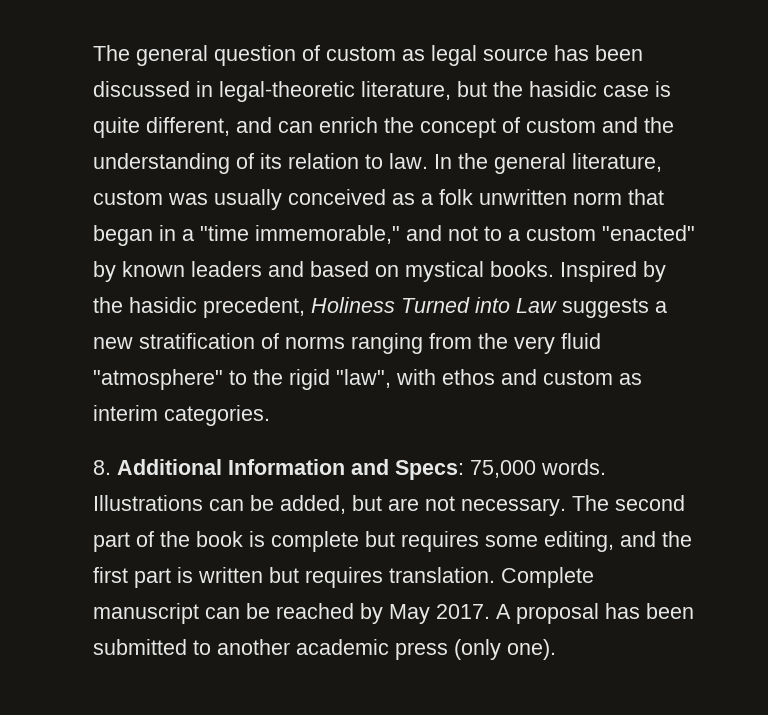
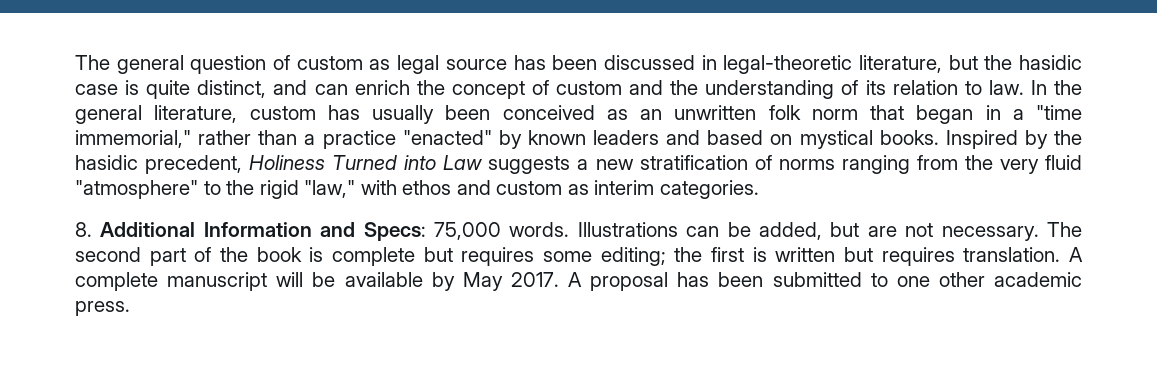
[146,117,230,136] different, -> [197,80,267,98] distinct,
[168,189,567,210] was usually conceived as a folk unwritten -> [327,105,801,124] has usually been conceived as an unwritten folk
[255,225,596,244] immemorable," and not to a custom -> [75,130,396,149] immemorial," rather than a practice
[336,369,391,388] "law", -> [304,180,356,198] "law,"
[544,531,656,552] editing, and -> [600,247,666,266] editing;
[134,568,171,588] part -> (744, 254) none
[501,567,594,588] [93,603,354,624] Complete manuscript can be reached -> [1068,247,1083,262] [75,272,423,291] A complete manuscript will be available
[217,639,556,660] another academic press (only one). -> [896,272,1082,287] [75,301,130,316] one other academic press.

